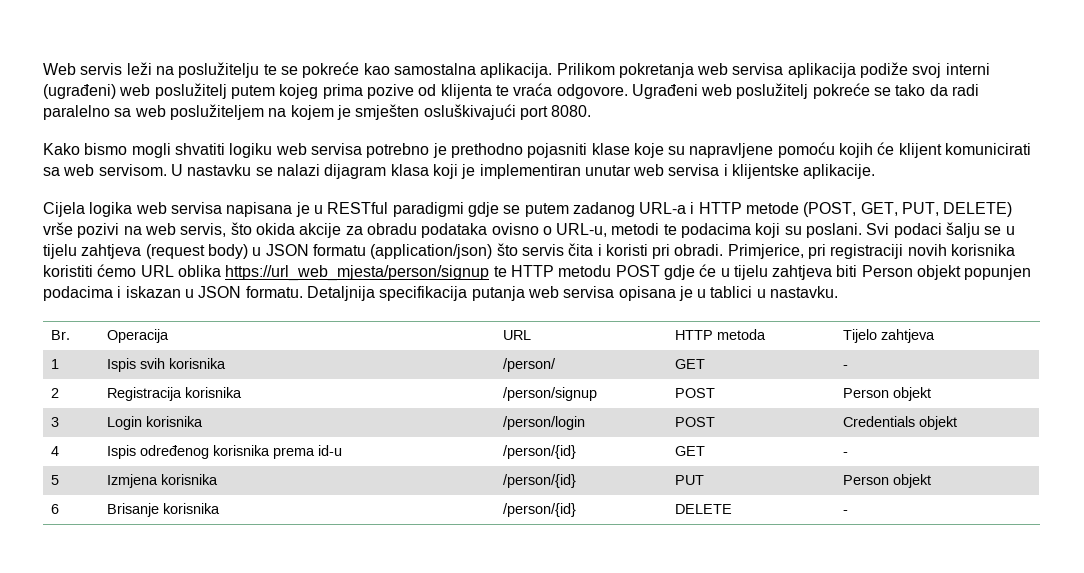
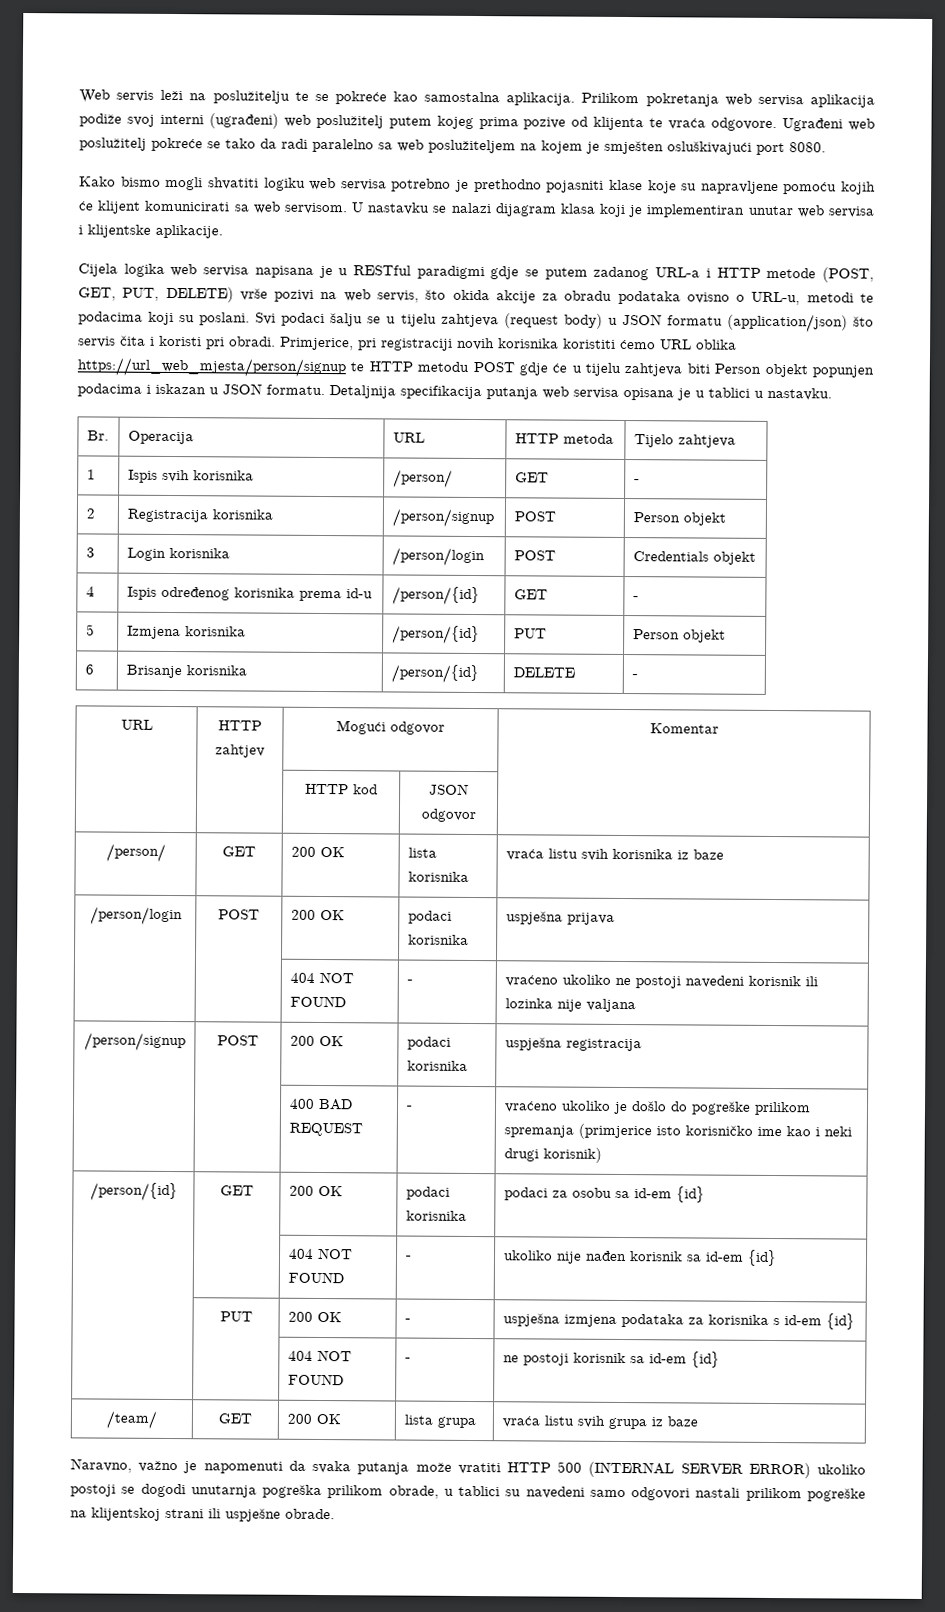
(849, 512) none -> [120,719,153,730] [218,720,262,731] [215,744,265,758] [336,720,445,735] [649,723,719,734] [305,783,378,795] [429,783,469,795] [420,808,476,823] [105,843,166,862] [222,846,256,857] [290,846,345,858] [407,847,437,858] [407,871,469,882] [505,848,724,861] [89,906,183,926] [218,909,260,920] [290,909,345,921] [407,910,452,924] [407,934,469,945] [505,911,615,925] [289,971,354,984] [289,995,346,1008] [406,979,413,984] [504,974,818,989] [504,998,636,1013] [83,1032,186,1052] [217,1035,259,1046] [289,1035,344,1047] [406,1036,451,1050] [406,1060,468,1071] [504,1037,642,1052] [288,1098,353,1111] [288,1122,363,1137] [405,1105,413,1110] [503,1100,811,1116] [503,1123,852,1140] [503,1147,602,1163] [89,1182,178,1202] [220,1185,254,1196] [288,1185,343,1197] [405,1186,450,1200] [405,1210,467,1221] [503,1186,705,1203] [287,1247,353,1260] [287,1271,344,1284] [404,1255,412,1260] [502,1249,777,1267] [219,1311,253,1322] [287,1311,342,1323] [404,1318,411,1323] [502,1313,855,1330] [287,1349,352,1362] [287,1373,344,1386] [404,1357,411,1362] [502,1351,720,1368] [106,1410,157,1429] [218,1413,252,1424] [286,1413,341,1425] [403,1414,476,1429] [501,1415,698,1430] [70,1458,866,1479] [70,1483,866,1502] [70,1507,335,1522] // URL | HTTP zahtjev | Mogući odgovor | Komentar // | | HTTP kod | JSON odgovor | // /person/ | GET | 200 OK | lista korisnika | vraća listu svih korisnika iz baze // /person/login | POST | 200 OK | podaci korisnika | uspješna prijava // | | 404 NOT FOUND | - | vraćeno ukoliko ne postoji navedeni korisnik ili lozinka nije valjana // /person/signup | POST | 200 OK | podaci korisnika | uspješna registracija // | | 400 BAD REQUEST | - | vraćeno ukoliko je došlo do pogreške prilikom spremanja (primjerice isto korisničko ime kao i neki drugi korisnik) // /person/{id} | GET | 200 OK | podaci korisnika | podaci za osobu sa id-em {id} // | | 404 NOT FOUND | - | ukoliko nije nađen korisnik sa id-em {id} // | PUT | 200 OK | - | uspješna izmjena podataka za korisnika s id-em {id} // | | 404 NOT FOUND | - | ne postoji korisnik sa id-em {id} // /team/ | GET | 200 OK | lista grupa | vraća listu svih grupa iz baze // Naravno, važno je napomenuti da svaka putanja može vratiti HTTP 500 (INTERNAL SERVER ERROR) ukoliko postoji se dogodi unutarnja pogreška prilikom obrade, u tablici su navedeni samo odgovori nastali prilikom pogreške na klijentskoj strani ili uspješne obrade.

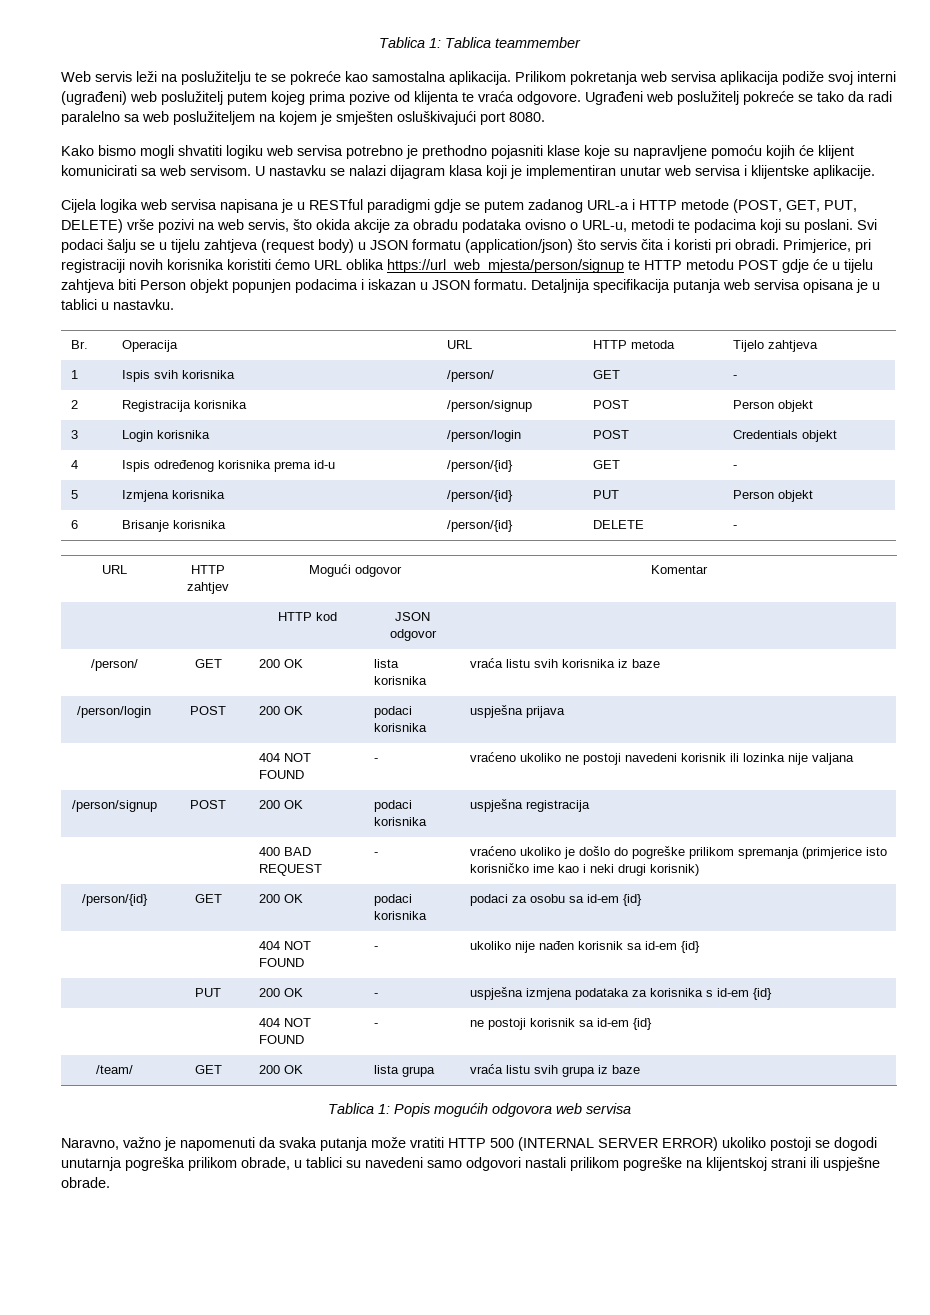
(79, 96) none -> [378,37,581,48] Tablica 1: Tablica teammember //
(698, 1421) none -> [327,1103,631,1117] // Tablica 1: Popis mogućih odgovora web servisa

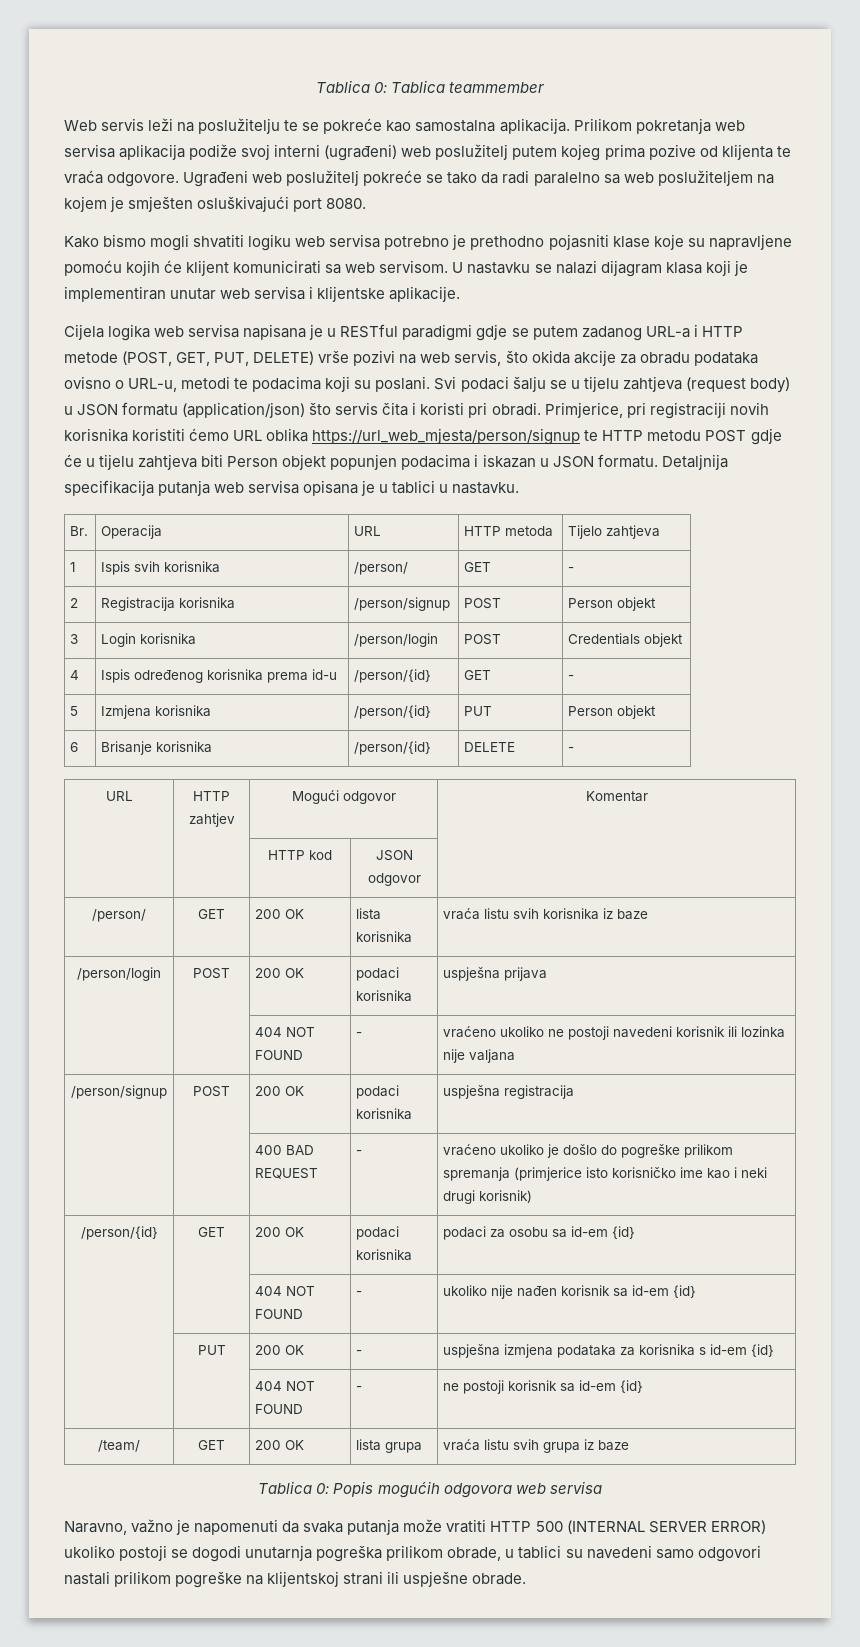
[378,37,441,48] Tablica 1: -> [315,80,387,93] Tablica 0:
[377,1104,390,1114] 1: -> [316,1483,330,1494] 0:

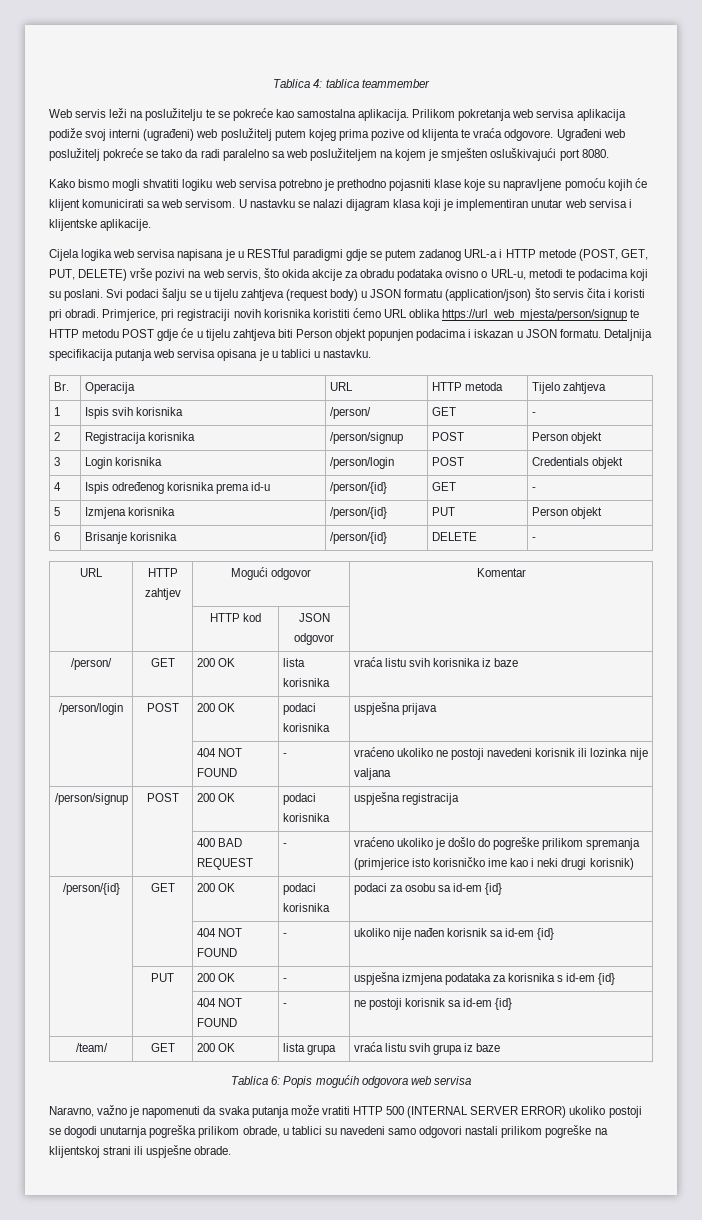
[315,80,446,93] Tablica 0: Tablica -> [273,79,359,88] Tablica 4: tablica
[316,1483,330,1494] 0: -> [271,1076,281,1085] 6:

